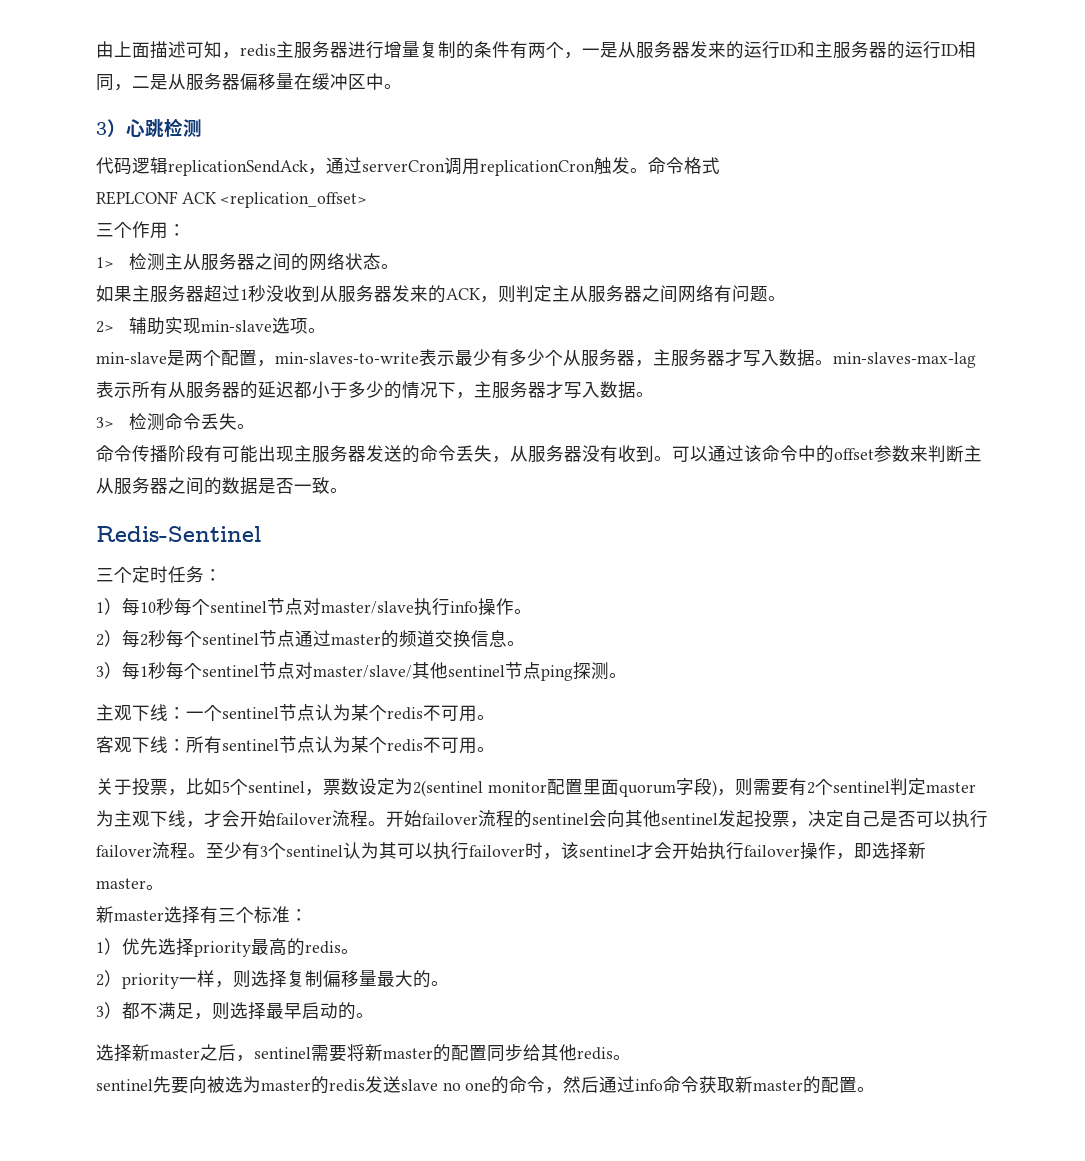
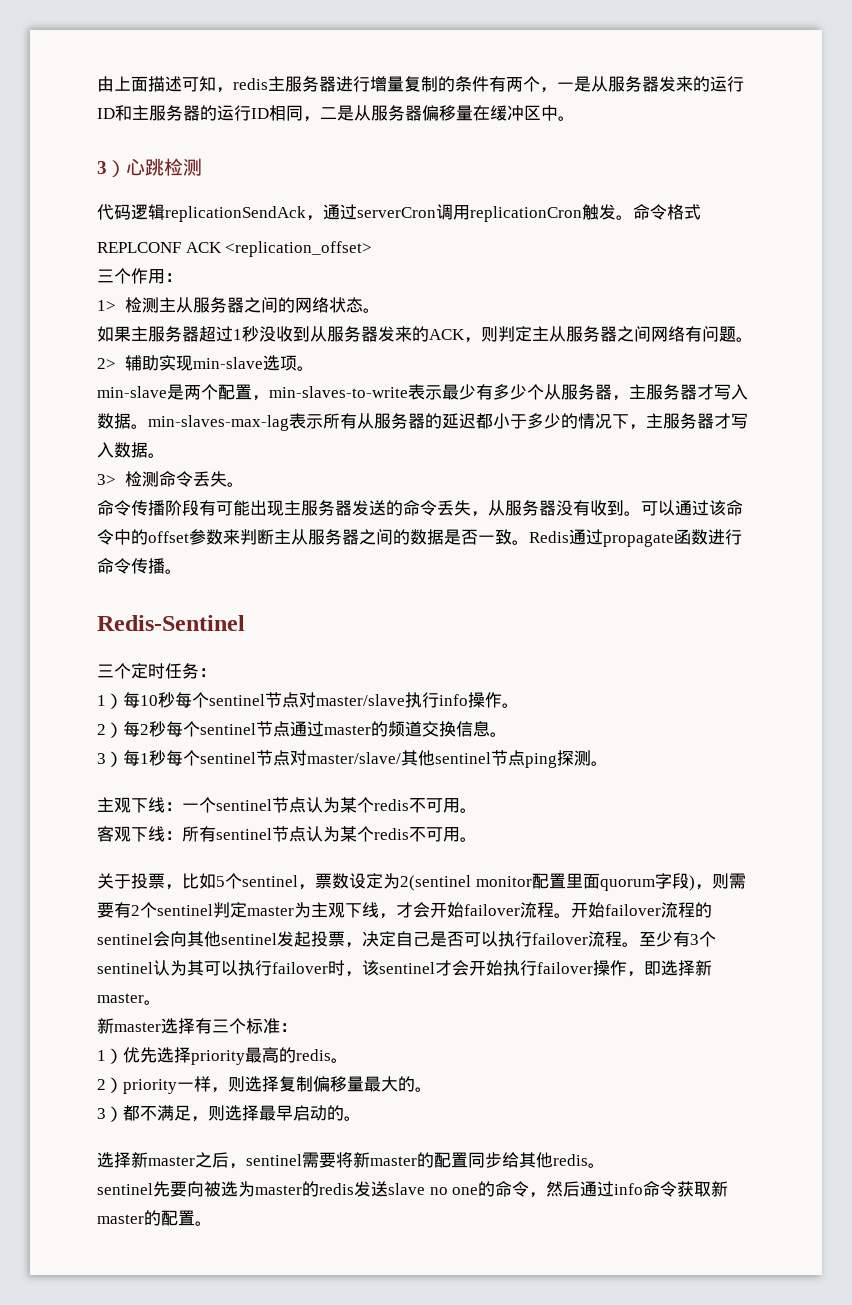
(348, 490) none -> [529,529,742,547] [97,558,182,574] Redis通过propagate函数进行命令传播。

